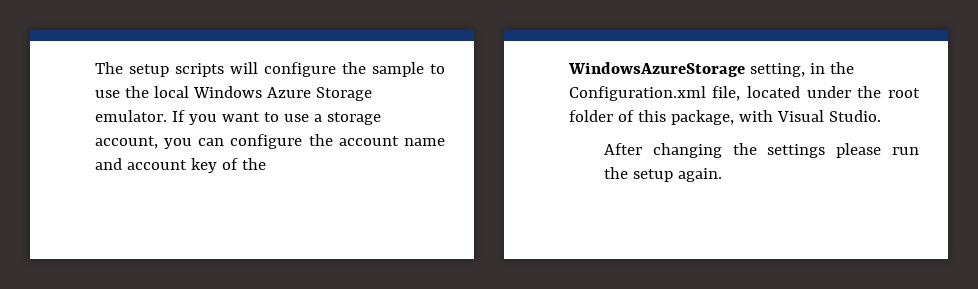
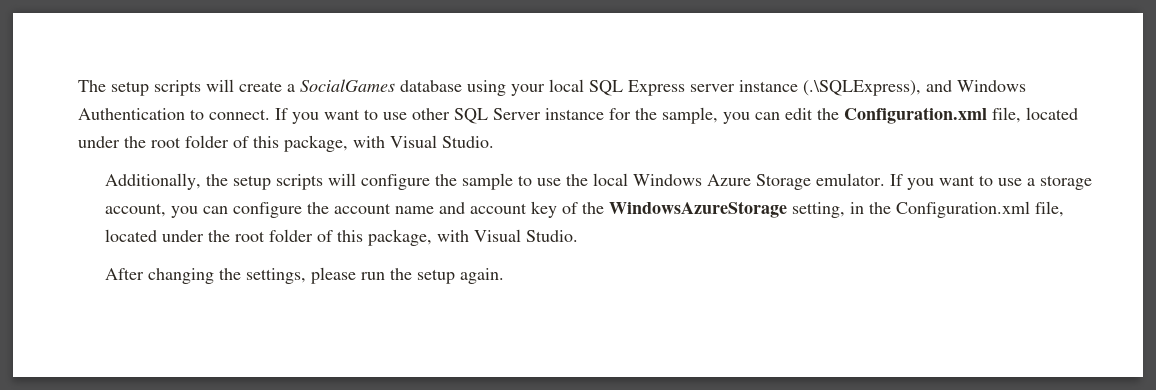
(258, 68) none -> [238,79,1026,96] [77,107,1078,124] [77,135,494,152] [104,173,356,190] create a SocialGames database using your local SQL Express server instance (.\SQLExpress), and Windows Authentication to connect. If you want to use other SQL Server instance for the sample, you can edit the Configuration.xml file, located under the root folder of this package, with Visual Studio. // Additionally, the setup scripts will
[767,144,826,158] settings -> [245,268,306,284] settings,

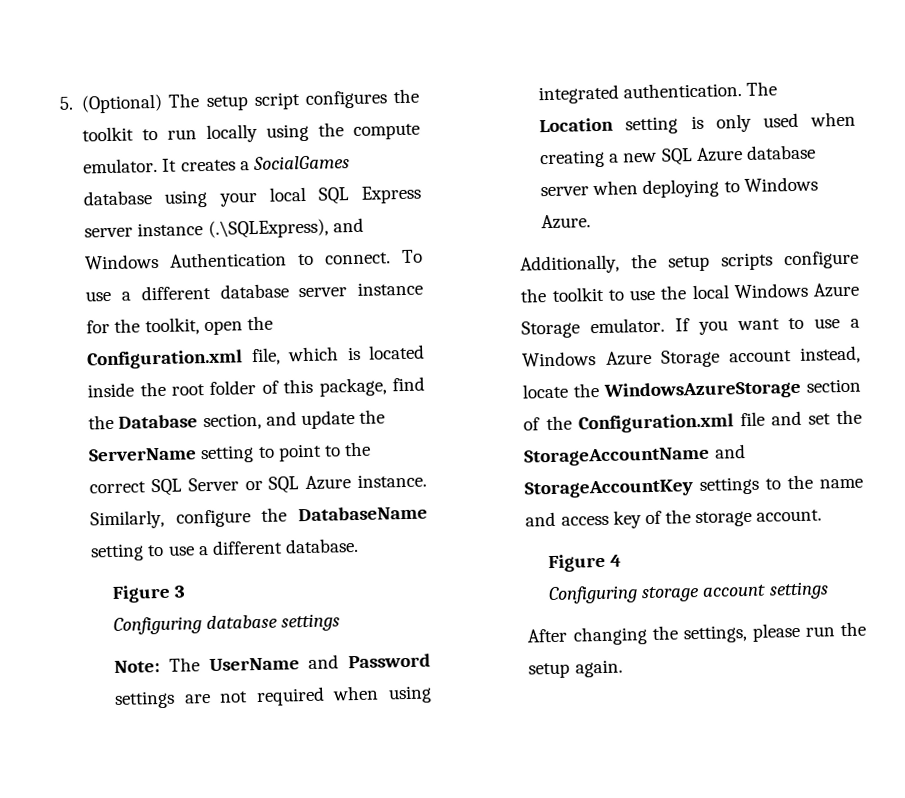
[77,79,282,96] The setup scripts will create -> [58,88,419,114] [82,122,420,143] [83,157,236,174] 5. (Optional) The setup script configures the toolkit to run locally using the compute emulator. It creates
[274,107,1078,124] [77,135,494,152] If you want to use other SQL Server instance for the sample, you can edit the Configuration.xml file, located under the root folder of this package, with Visual Studio. -> [401,249,423,263] [85,281,423,302] [86,315,273,336] [86,344,426,370] [87,376,425,398] [88,409,385,431] [88,441,371,464] [89,473,427,497] [90,505,428,530] [90,537,359,562] [112,584,186,603] [113,613,341,635] [114,653,432,673] [114,685,433,709] [538,81,778,105] [539,111,856,135] [539,144,816,169] [540,176,818,199] [541,214,592,230] To use a different database server instance for the toolkit, open the Configuration.xml file, which is located inside the root folder of this package, find the Database section, and update the ServerName setting to point to the correct SQL Server or SQL Azure instance. Similarly, configure the DatabaseName setting to use a different database. // Figure 3 // Configuring database settings // Note: The UserName and Password settings are not required when using integrated authentication. The Location setting is only used when creating a new SQL Azure database server when deploying to Windows Azure.
[327,173,513,190] will configure the sample -> [784,250,859,270] [520,286,605,303] configure the toolkit
[1039,175,1092,190] [104,202,391,218] storage account, you can configure the account -> [522,345,861,368] [522,378,861,401] [523,409,862,434] [524,444,746,467] [524,474,814,499] Windows Azure Storage account instead, locate the WindowsAzureStorage section of the Configuration.xml file and set the StorageAccountName and StorageAccountKey settings to the
[469,203,527,214] account -> [560,515,609,526] access
[608,201,1064,218] [104,229,578,246] WindowsAzureStorage setting, in the Configuration.xml file, located under the root folder of this package, with Visual Studio. -> [695,509,823,528] [548,553,623,573] [548,581,829,605] storage account. // Figure 4 // Configuring storage account settings

